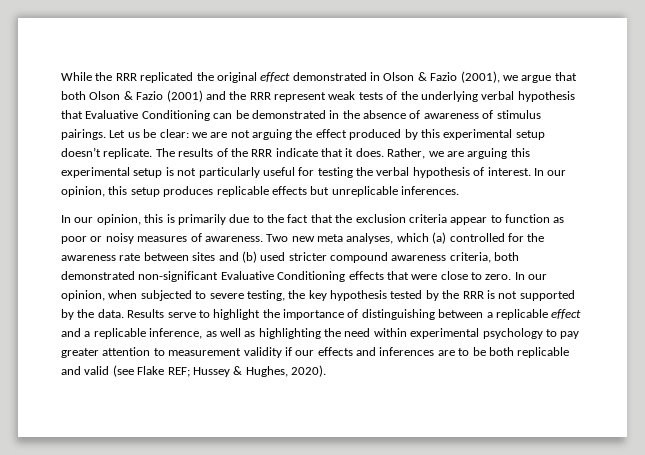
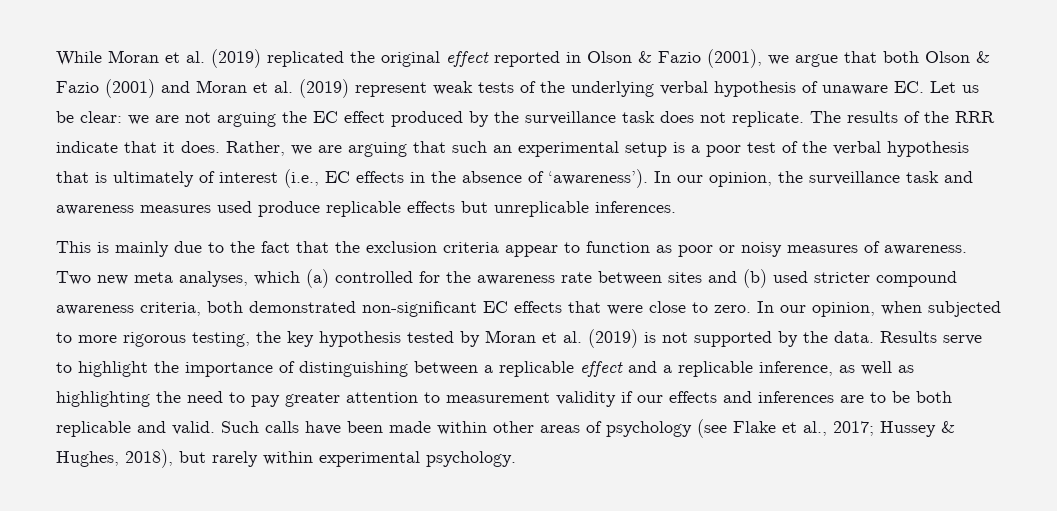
[95,72,137,81] the RRR -> [108,49,261,68] Moran et al. (2019)
[292,72,367,81] demonstrated -> [494,51,560,67] reported
[229,91,271,100] the RRR -> [196,79,349,98] Moran et al. (2019)
[61,110,541,121] [61,129,106,140] that Evaluative Conditioning can be demonstrated in the absence of awareness of stimulus pairings. -> [802,81,924,95] of unaware EC.
(313, 133) none -> [313,111,338,123] EC
[420,129,545,140] [61,147,101,157] this experimental setup doesn’t -> [494,111,726,125] the surveillance task does not
[510,148,530,157] [61,167,567,178] [61,186,214,197] this experimental setup is not particularly useful for testing the verbal hypothesis of interest. In our opinion, this setup produces -> [413,141,969,157] [56,169,973,188] [56,201,320,217] that such an experimental setup is a poor test of the verbal hypothesis that is ultimately of interest (i.e., EC effects in the absence of ‘awareness’). In our opinion, the surveillance task and awareness measures used produce
[61,214,226,225] In our opinion, this is primarily -> [56,241,169,257] This is mainly
[220,271,346,282] Evaluative Conditioning -> [483,301,508,313] EC
[209,293,244,299] severe -> [78,332,186,347] more rigorous
[442,290,484,299] the RRR -> [485,329,638,348] Moran et al. (2019)
[373,328,543,339] within experimental psychology -> (223, 397) none
[84,365,326,377] valid (see Flake REF; Hussey & Hughes, 2020). -> [172,419,955,438] [56,449,516,468] valid. Such calls have been made within other areas of psychology (see Flake et al., 2017; Hussey & Hughes, 2018), but rarely within experimental psychology.

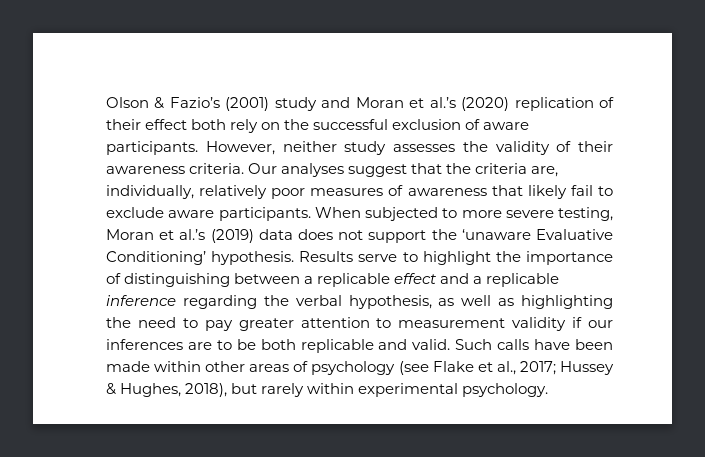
[56,49,990,68] [56,79,979,98] [56,111,995,127] [56,141,969,157] [56,169,973,188] [56,201,676,217] [56,241,967,257] [56,269,957,288] [56,301,1001,317] [56,329,874,348] While Moran et al. (2019) replicated the original effect reported in Olson & Fazio (2001), we argue that both Olson & Fazio (2001) and Moran et al. (2019) represent weak tests of the underlying verbal hypothesis of unaware EC. Let us be clear: we are not arguing the EC effect produced by the surveillance task does not replicate. The results of the RRR indicate that it does. Rather, we are arguing that such an experimental setup is a poor test of the verbal hypothesis that is ultimately of interest (i.e., EC effects in the absence of ‘awareness’). In our opinion, the surveillance task and awareness measures used produce replicable effects but unreplicable inferences. // This is mainly due to the fact that the exclusion criteria appear to function as poor or noisy measures of awareness. Two new meta analyses, which (a) controlled for the awareness rate between sites and (b) used stricter compound awareness criteria, both demonstrated non-significant EC effects that were close to zero. In our opinion, when subjected to more rigorous testing, the key hypothesis tested by Moran et al. (2019) is not supported by the data. -> [106,97,614,111] [106,119,530,133] [106,141,613,155] [106,163,559,177] [106,185,613,199] [106,207,613,221] [106,229,613,243] [106,251,295,265] Olson & Fazio’s (2001) study and Moran et al.’s (2020) replication of their effect both rely on the successful exclusion of aware participants. However, neither study assesses the validity of their awareness criteria. Our analyses suggest that the criteria are, individually, relatively poor measures of awareness that likely fail to exclude aware participants. When subjected to more severe testing, Moran et al.’s (2019) data does not support the ‘unaware Evaluative Conditioning’ hypothesis.
[759,361,833,376] inference, -> [106,295,432,309] inference regarding the verbal hypothesis,
[669,391,752,403] effects and -> (613, 324) none

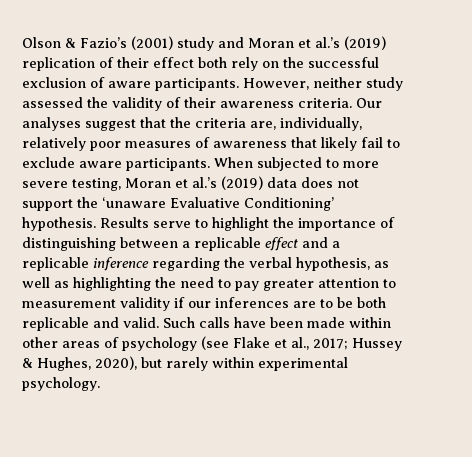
[461,97,510,111] (2020) -> [344,36,386,50] (2019)
[393,144,455,152] assesses -> [22,97,83,108] assessed
[185,383,228,397] 2018), -> [95,356,137,370] 2020),

